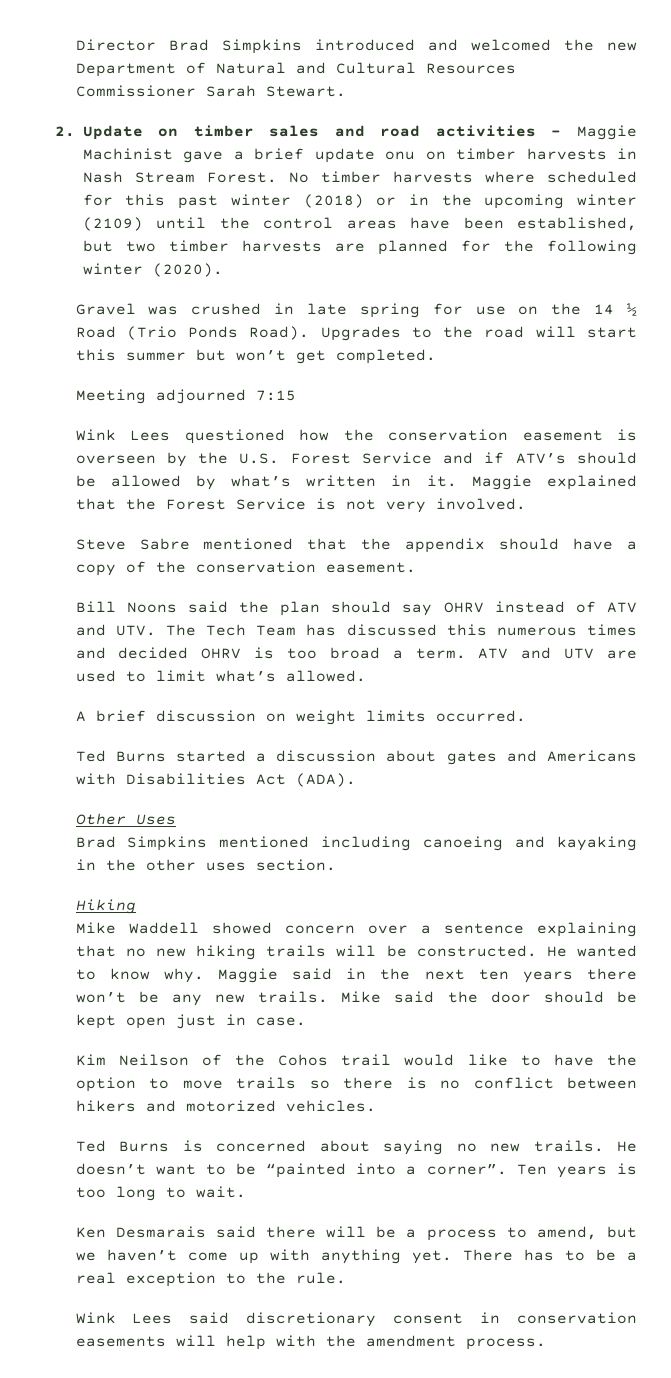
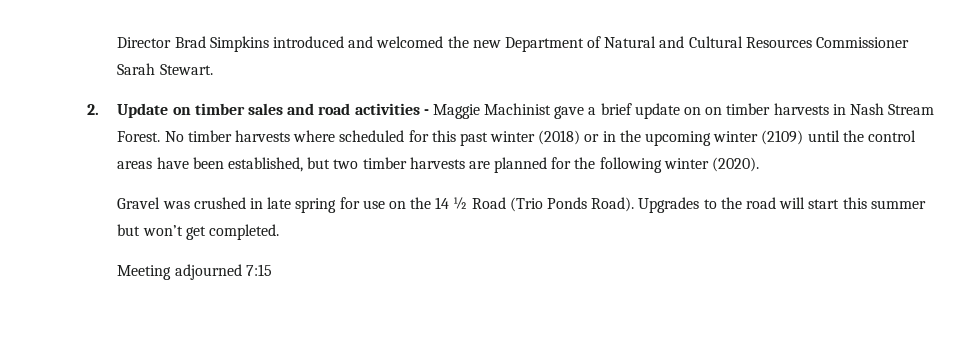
[385,151,416,160] onu -> [684,107,702,115] on
[75,429,637,444] [75,452,637,467] [75,475,638,490] [75,498,526,513] [75,538,638,553] [75,561,416,576] [75,601,637,616] [75,624,638,636] [75,647,637,659] [75,670,366,682] [75,710,526,725] [75,750,638,765] [75,773,356,787] [75,813,176,825] [75,836,637,851] [75,859,336,871] [75,899,136,914] [75,922,637,937] [75,945,638,960] [75,968,637,983] [75,991,637,1006] [75,1014,306,1029] [75,1054,637,1066] [75,1077,637,1092] [75,1100,376,1112] [75,1140,637,1155] [75,1163,637,1178] [75,1186,246,1201] [75,1226,637,1241] [75,1249,638,1264] [75,1272,346,1287] [75,1312,637,1327] [75,1335,546,1350] // Wink Lees questioned how the conservation easement is overseen by the U.S. Forest Service and if ATV’s should be allowed by what’s written in it. Maggie explained that the Forest Service is not very involved. // Steve Sabre mentioned that the appendix should have a copy of the conservation easement. // Bill Noons said the plan should say OHRV instead of ATV and UTV. The Tech Team has discussed this numerous times and decided OHRV is too broad a term. ATV and UTV are used to limit what’s allowed. // A brief discussion on weight limits occurred. // Ted Burns started a discussion about gates and Americans with Disabilities Act (ADA). // Other Uses // Brad Simpkins mentioned including canoeing and kayaking in the other uses section. // Hiking // Mike Waddell showed concern over a sentence explaining that no new hiking trails will be constructed. He wanted to know why. Maggie said in the next ten years there won’t be any new trails. Mike said the door should be kept open just in case. // Kim Neilson of the Cohos trail would like to have the option to move trails so there is no conflict between hikers and motorized vehicles. // Ted Burns is concerned about saying no new trails. He doesn’t want to be “painted into a corner”. Ten years is too long to wait. // Ken Desmarais said there will be a process to amend, but we haven’t come up with anything yet. There has to be a real exception to the rule. // Wink Lees said discretionary consent in conservation easements will help with the amendment process. -> (272, 270) none

